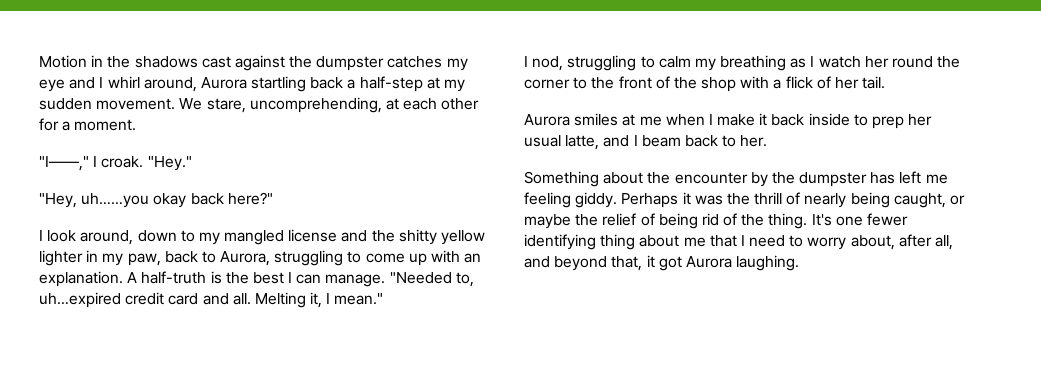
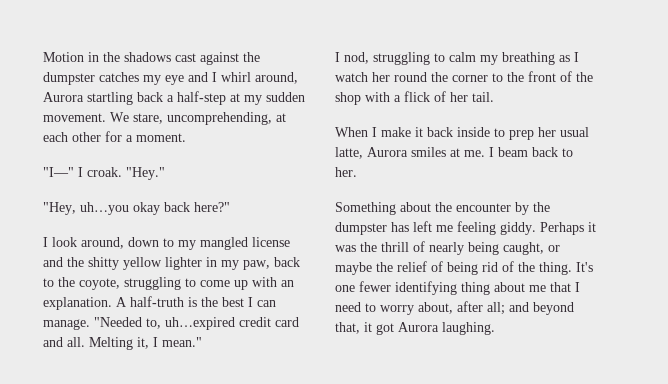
[39,156,89,171] "I——," -> [43,167,74,177] "I—"
[81,193,150,208] uh……you -> [80,202,129,215] uh…you
[220,251,271,266] Aurora, -> [58,277,120,290] the coyote,
[524,113,705,126] Aurora smiles at me when -> [335,127,368,137] When
[603,135,630,147] and -> [367,147,485,157] Aurora smiles at me.
[935,235,954,250] all, -> [487,302,505,315] all;

